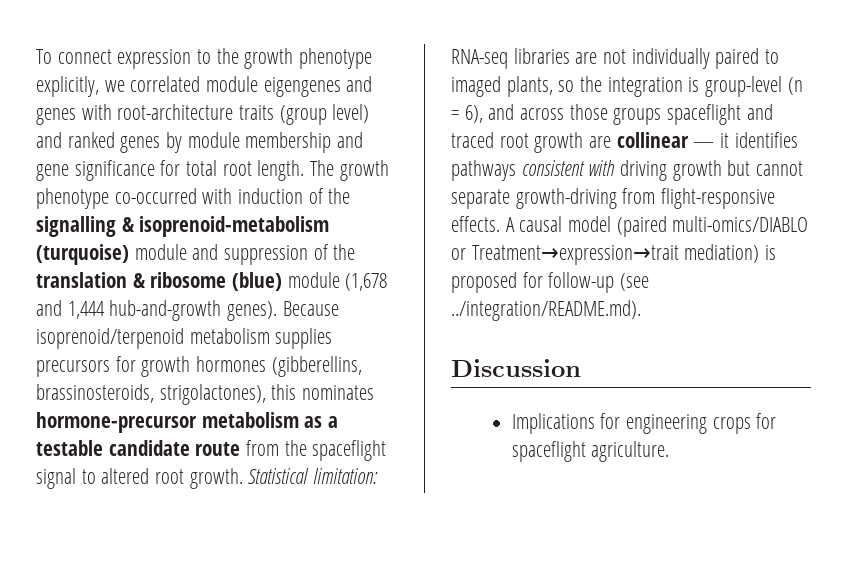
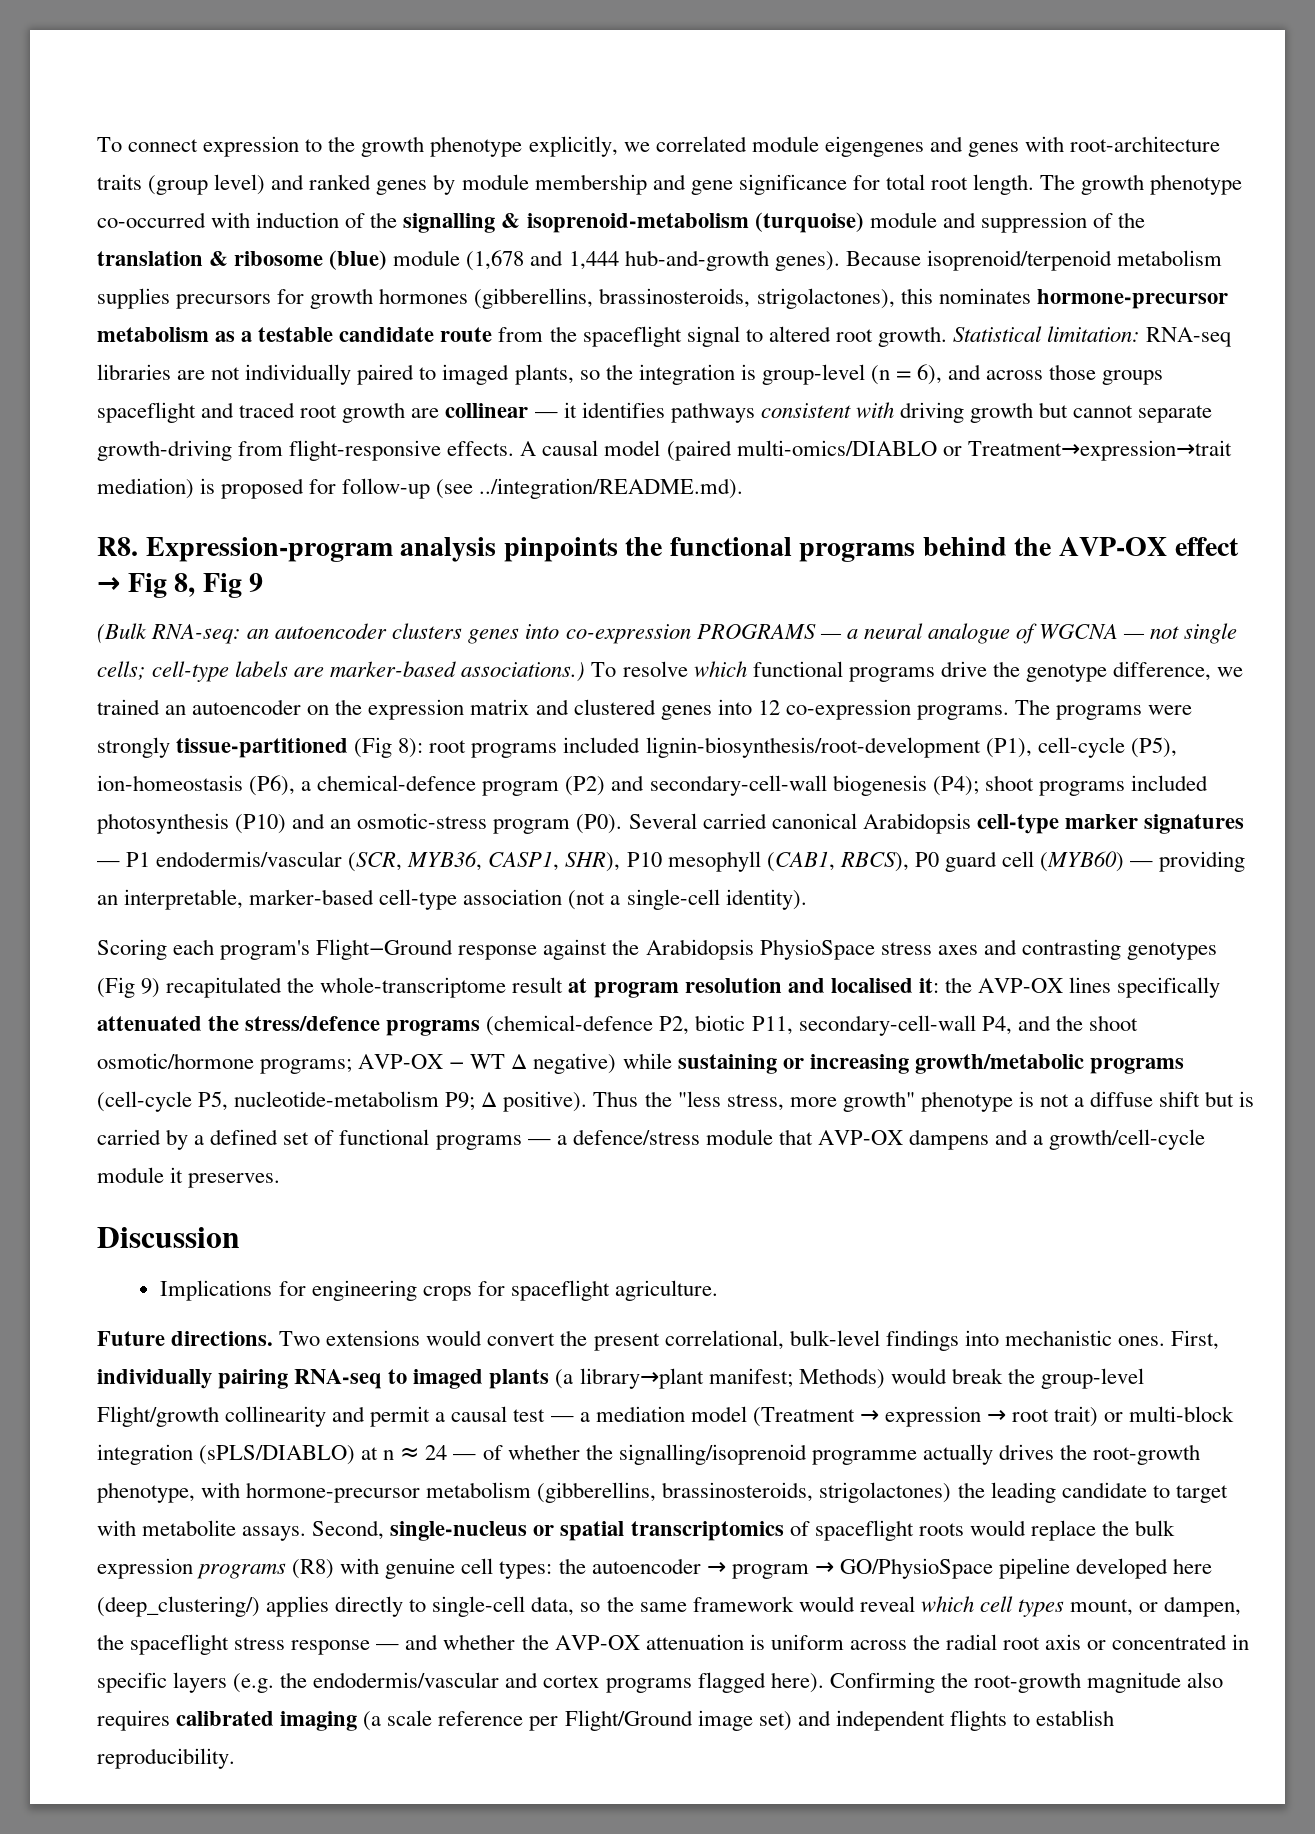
(641, 310) none -> [97,537,1239,562] [97,573,264,598] [97,623,1238,644] [97,661,1244,682] [97,699,1193,720] [97,737,1177,758] [97,775,1208,796] [97,813,1244,834] [97,851,1246,872] [97,889,807,910] [97,939,1217,960] [97,977,1221,998] [97,1015,1138,1036] [97,1053,1184,1074] [97,1091,1255,1112] [97,1129,1206,1150] [97,1167,281,1188] // R8. Expression-program analysis pinpoints the functional programs behind the AVP-OX effect → Fig 8, Fig 9 // (Bulk RNA-seq: an autoencoder clusters genes into co-expression PROGRAMS — a neural analogue of WGCNA — not single cells; cell-type labels are marker-based associations.) To resolve which functional programs drive the genotype difference, we trained an autoencoder on the expression matrix and clustered genes into 12 co-expression programs. The programs were strongly tissue-partitioned (Fig 8): root programs included lignin-biosynthesis/root-development (P1), cell-cycle (P5), ion-homeostasis (P6), a chemical-defence program (P2) and secondary-cell-wall biogenesis (P4); shoot programs included photosynthesis (P10) and an osmotic-stress program (P0). Several carried canonical Arabidopsis cell-type marker signatures — P1 endodermis/vascular (SCR, MYB36, CASP1, SHR), P10 mesophyll (CAB1, RBCS), P0 guard cell (MYB60) — providing an interpretable, marker-based cell-type association (not a single-cell identity). // Scoring each program's Flight−Ground response against the Arabidopsis PhysioSpace stress axes and contrasting genotypes (Fig 9) recapitulated the whole-transcriptome result at program resolution and localised it: the AVP-OX lines specifically attenuated the stress/defence programs (chemical-defence P2, biotic P11, secondary-cell-wall P4, and the shoot osmotic/hormone programs; AVP-OX − WT Δ negative) while sustaining or increasing growth/metabolic programs (cell-cycle P5, nucleotide-metabolism P9; Δ positive). Thus the "less stress, more growth" phenotype is not a diffuse shift but is carried by a defined set of functional programs — a defence/stress module that AVP-OX dampens and a growth/cell-cycle module it preserves.
(670, 451) none -> [97,1330,1220,1351] [97,1368,1144,1389] [97,1406,1235,1427] [97,1444,1201,1465] [97,1482,1228,1503] [97,1520,1176,1541] [97,1558,1213,1579] [97,1596,1242,1617] [97,1634,1250,1655] [97,1672,1224,1693] [97,1710,1115,1731] [97,1748,235,1769] // Future directions. Two extensions would convert the present correlational, bulk-level findings into mechanistic ones. First, individually pairing RNA-seq to imaged plants (a library→plant manifest; Methods) would break the group-level Flight/growth collinearity and permit a causal test — a mediation model (Treatment → expression → root trait) or multi-block integration (sPLS/DIABLO) at n ≈ 24 — of whether the signalling/isoprenoid programme actually drives the root-growth phenotype, with hormone-precursor metabolism (gibberellins, brassinosteroids, strigolactones) the leading candidate to target with metabolite assays. Second, single-nucleus or spatial transcriptomics of spaceflight roots would replace the bulk expression programs (R8) with genuine cell types: the autoencoder → program → GO/PhysioSpace pipeline developed here (deep_clustering/) applies directly to single-cell data, so the same framework would reveal which cell types mount, or dampen, the spaceflight stress response — and whether the AVP-OX attenuation is uniform across the radial root axis or concentrated in specific layers (e.g. the endodermis/vascular and cortex programs flagged here). Confirming the root-growth magnitude also requires calibrated imaging (a scale reference per Flight/Ground image set) and independent flights to establish reproducibility.

